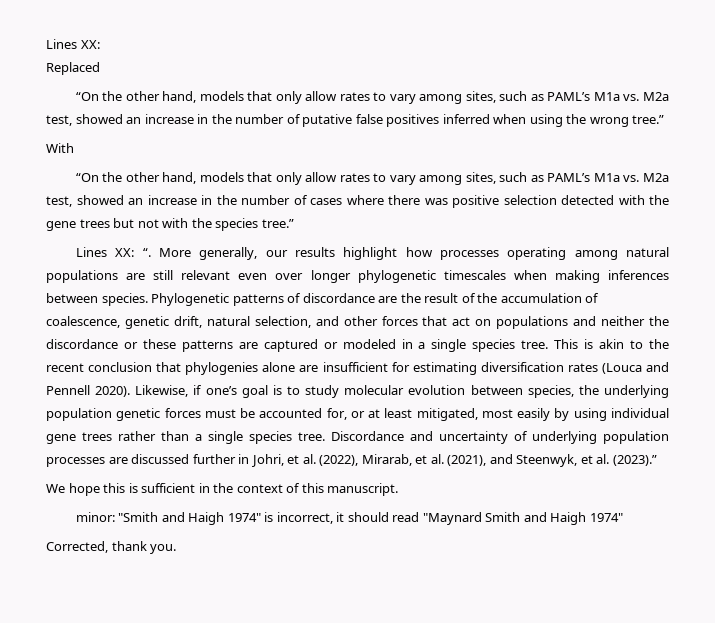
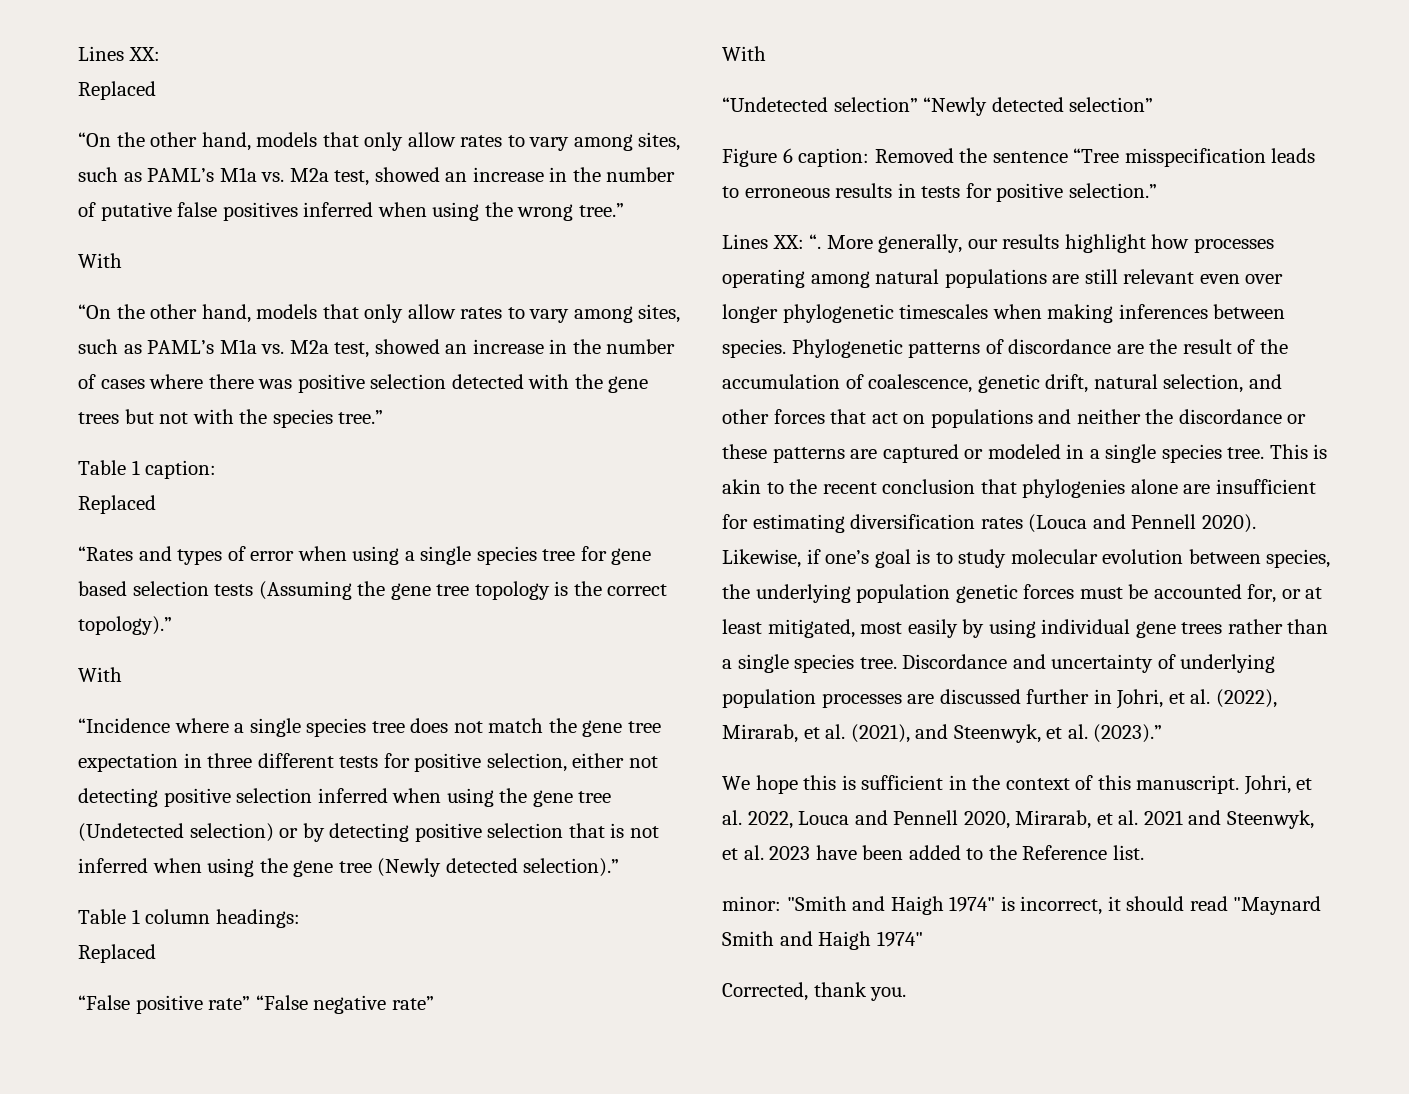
(294, 223) none -> [78,460,217,479] [78,495,156,514] [78,546,652,565] [78,581,668,600] [78,616,172,635] [78,667,122,682] [78,718,661,737] [78,753,658,772] [78,788,612,807] [78,823,659,842] [78,858,620,877] [78,909,300,928] [78,944,156,963] [78,995,434,1014] [722,46,766,61] [722,97,1154,116] [722,148,1316,167] [722,183,1157,202] // Table 1 caption: // Replaced // “Rates and types of error when using a single species tree for gene based selection tests (Assuming the gene tree topology is the correct topology).” // With // “Incidence where a single species tree does not match the gene tree expectation in three different tests for positive selection, either not detecting positive selection inferred when using the gene tree (Undetected selection) or by detecting positive selection that is not inferred when using the gene tree (Newly detected selection).” // Table 1 column headings: // Replaced // “False positive rate” “False negative rate” // With // “Undetected selection” “Newly detected selection” // Figure 6 caption: Removed the sentence “Tree misspecification leads to erroneous results in tests for positive selection.”
(399, 489) none -> [1243,775,1313,795] [722,810,1314,829] [722,845,1144,860] Johri, et al. 2022, Louca and Pennell 2020, Mirarab, et al. 2021 and Steenwyk, et al. 2023 have been added to the Reference list.

